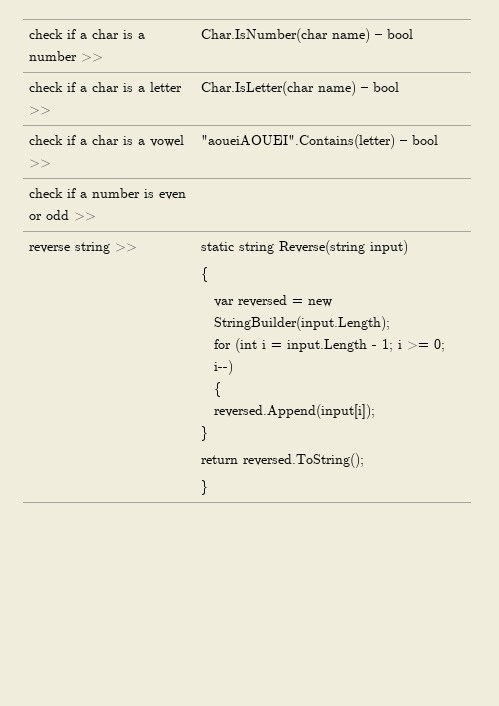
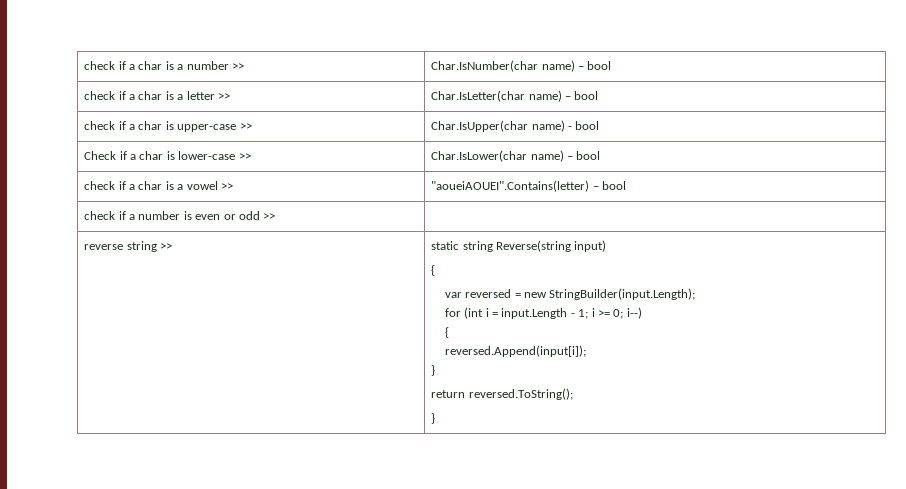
(400, 87) none -> [84,121,252,132] [431,120,600,132] [84,151,251,160] [431,150,601,162] // check if a char is upper-case >> | Char.IsUpper(char name) - bool // Check if a char is lower-case >> | Char.IsLower(char name) – bool

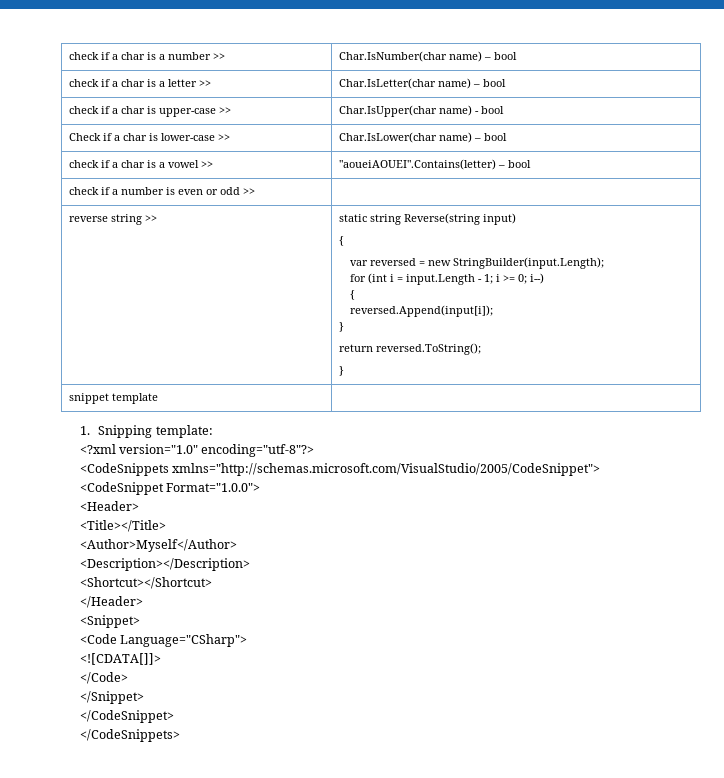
(436, 418) none -> [68,393,158,404] [79,425,213,438] [79,444,315,457] [79,463,601,476] [79,482,261,495] [79,501,139,511] [79,520,166,532] [79,539,237,552] [79,558,250,571] [79,577,212,589] [79,596,143,608] [79,615,140,628] [79,634,248,647] [79,653,161,665] [79,672,128,684] [79,691,144,704] [79,710,174,723] [79,729,180,742] // snippet template | // 1. Snipping template: // <?xml version="1.0" encoding="utf-8"?> // <CodeSnippets xmlns="http://schemas.microsoft.com/VisualStudio/2005/CodeSnippet"> // <CodeSnippet Format="1.0.0"> // <Header> // <Title></Title> // <Author>Myself</Author> // <Description></Description> // <Shortcut></Shortcut> // </Header> // <Snippet> // <Code Language="CSharp"> // <![CDATA[]]> // </Code> // </Snippet> // </CodeSnippet> // </CodeSnippets>

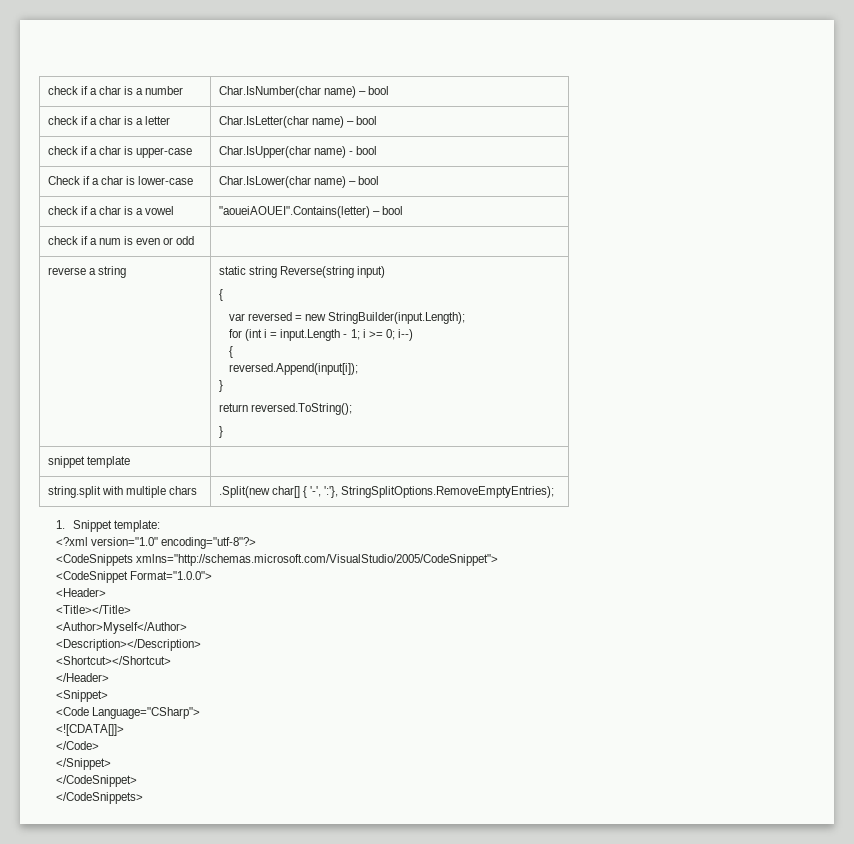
[212,53,225,60] >> -> (184, 90) none
[198,80,211,87] >> -> (171, 120) none
[218,107,231,114] >> -> (193, 152) none
[217,134,230,141] >> -> (194, 180) none
[200,161,213,168] >> -> (175, 210) none
[120,187,164,195] number -> [98,238,121,245] num
[242,188,255,195] >> -> (195, 240) none
[110,214,157,225] string >> -> [88,266,126,278] a string
(158, 398) none -> [47,486,197,498] [218,486,555,498] // string.split with multiple chars | .Split(new char[] { '-', ':'}, StringSplitOptions.RemoveEmptyEntries);
[98,425,153,438] Snipping -> [73,520,113,532] Snippet

